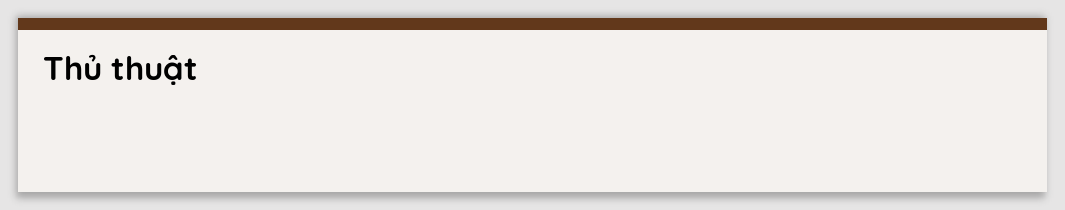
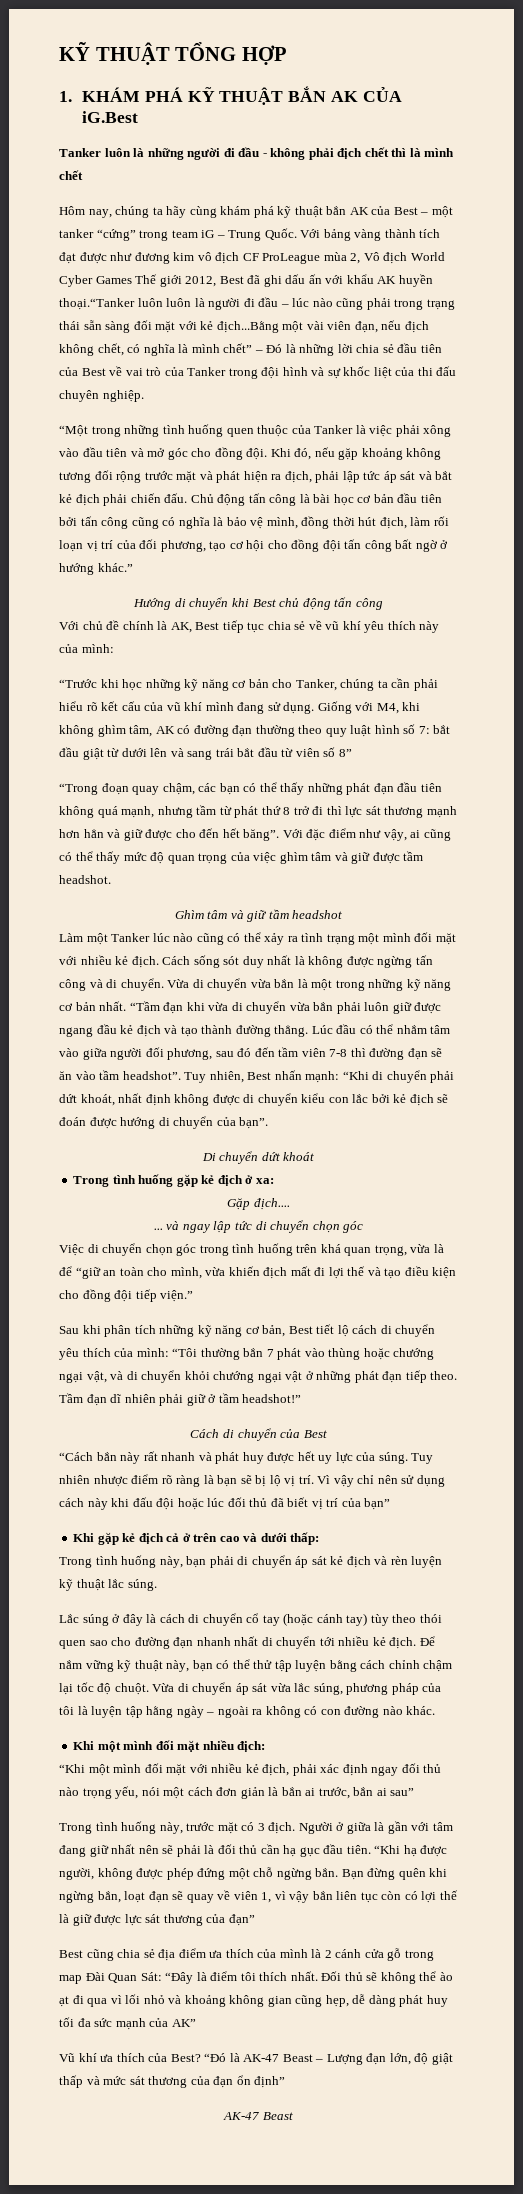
[43,54,198,85] Thủ thuật -> [59,42,287,65] [59,86,402,105] [82,111,139,123] [59,147,455,160] [59,170,83,180] [59,206,453,218] [59,228,441,241] [59,252,445,264] [59,274,433,287] [59,297,455,310] [59,320,429,333] [59,343,442,356] [59,366,457,379] [59,390,144,402] [59,424,452,437] [59,447,442,460] [59,470,453,483] [59,493,442,506] [59,516,449,529] [59,539,449,552] [59,563,133,575] [133,597,383,610] [59,620,440,633] [59,644,114,653] [59,678,438,691] [59,701,421,714] [59,724,451,737] [59,747,352,760] [59,782,442,795] [59,805,457,818] [59,828,451,841] [59,851,424,864] [59,875,111,884] [174,909,343,922] [59,932,456,945] [59,955,433,968] [59,978,452,991] [59,1001,442,1014] [59,1024,451,1037] [59,1047,443,1060] [59,1070,455,1083] [59,1093,449,1106] [59,1116,269,1129] [201,1151,315,1164] [73,1174,274,1187] [227,1198,290,1210] [153,1220,364,1233] [59,1243,444,1256] [59,1266,457,1279] [59,1289,194,1302] [59,1324,436,1337] [59,1348,435,1360] [59,1370,458,1383] [59,1393,302,1406] [190,1428,327,1441] [59,1451,434,1464] [59,1474,445,1487] [59,1497,391,1510] [73,1532,320,1545] [59,1555,443,1568] [59,1579,157,1591] [59,1613,442,1626] [59,1636,435,1649] [59,1659,453,1672] [59,1682,442,1695] [59,1706,436,1718] [73,1740,266,1752] [59,1763,442,1776] [59,1786,415,1799] [59,1821,453,1834] [59,1844,448,1857] [59,1867,448,1880] [59,1890,458,1903] [59,1914,255,1926] [59,1948,434,1961] [59,1971,453,1984] [59,1994,448,2007] [59,2017,196,2030] [59,2053,453,2065] [59,2075,286,2088] [223,2112,293,2120] KỸ THUẬT TỔNG HỢP // 1. KHÁM PHÁ KỸ THUẬT BẮN AK CỦA iG.Best // Tanker luôn là những người đi đầu - không phải địch chết thì là mình chết // Hôm nay, chúng ta hãy cùng khám phá kỹ thuật bắn AK của Best – một tanker “cứng” trong team iG – Trung Quốc. Với bảng vàng thành tích đạt được như đương kim vô địch CF ProLeague mùa 2, Vô địch World Cyber Games Thế giới 2012, Best đã ghi dấu ấn với khẩu AK huyền thoại.“Tanker luôn luôn là người đi đầu – lúc nào cũng phải trong trạng thái sẵn sàng đối mặt với kẻ địch...Bằng một vài viên đạn, nếu địch không chết, có nghĩa là mình chết” – Đó là những lời chia sẻ đầu tiên của Best về vai trò của Tanker trong đội hình và sự khốc liệt của thi đấu chuyên nghiệp. // “Một trong những tình huống quen thuộc của Tanker là việc phải xông vào đầu tiên và mở góc cho đồng đội. Khi đó, nếu gặp khoảng không tương đối rộng trước mặt và phát hiện ra địch, phải lập tức áp sát và bắt kẻ địch phải chiến đấu. Chủ động tấn công là bài học cơ bản đầu tiên bởi tấn công cũng có nghĩa là bảo vệ mình, đồng thời hút địch, làm rối loạn vị trí của đối phương, tạo cơ hội cho đồng đội tấn công bất ngờ ở hướng khác.” // Hướng di chuyển khi Best chủ động tấn công // Với chủ đề chính là AK, Best tiếp tục chia sẻ về vũ khí yêu thích này của mình: // “Trước khi học những kỹ năng cơ bản cho Tanker, chúng ta cần phải hiểu rõ kết cấu của vũ khí mình đang sử dụng. Giống với M4, khi không ghìm tâm, AK có đường đạn thường theo quy luật hình số 7: bắt đầu giật từ dưới lên và sang trái bắt đầu từ viên số 8” // “Trong đoạn quay chậm, các bạn có thể thấy những phát đạn đầu tiên không quá mạnh, nhưng tầm từ phát thứ 8 trở đi thì lực sát thương mạnh hơn hẳn và giữ được cho đến hết băng”. Với đặc điểm như vậy, ai cũng có thể thấy mức độ quan trọng của việc ghìm tâm và giữ được tầm headshot. // Ghìm tâm và giữ tầm headshot // Làm một Tanker lúc nào cũng có thể xảy ra tình trạng một mình đối mặt với nhiều kẻ địch. Cách sống sót duy nhất là không được ngừng tấn công và di chuyển. Vừa di chuyển vừa bắn là một trong những kỹ năng cơ bản nhất. “Tầm đạn khi vừa di chuyển vừa bắn phải luôn giữ được ngang đầu kẻ địch và tạo thành đường thẳng. Lúc đầu có thể nhắm tâm vào giữa người đối phương, sau đó đến tầm viên 7-8 thì đường đạn sẽ ăn vào tầm headshot”. Tuy nhiên, Best nhấn mạnh: “Khi di chuyển phải dứt khoát, nhất định không được di chuyển kiểu con lắc bởi kẻ địch sẽ đoán được hướng di chuyển của bạn”. // Di chuyển dứt khoát // Trong tình huống gặp kẻ địch ở xa: // Gặp địch.... // ... và ngay lập tức di chuyển chọn góc // Việc di chuyển chọn góc trong tình huống trên khá quan trọng, vừa là để “giữ an toàn cho mình, vừa khiến địch mất đi lợi thế và tạo điều kiện cho đồng đội tiếp viện.” // Sau khi phân tích những kỹ năng cơ bản, Best tiết lộ cách di chuyển yêu thích của mình: “Tôi thường bắn 7 phát vào thùng hoặc chướng ngại vật, và di chuyển khỏi chướng ngại vật ở những phát đạn tiếp theo. Tầm đạn dĩ nhiên phải giữ ở tầm headshot!” // Cách di chuyển của Best // “Cách bắn này rất nhanh và phát huy được hết uy lực của súng. Tuy nhiên nhược điểm rõ ràng là bạn sẽ bị lộ vị trí. Vì vậy chỉ nên sử dụng cách này khi đấu đội hoặc lúc đối thủ đã biết vị trí của bạn” // Khi gặp kẻ địch cả ở trên cao và dưới thấp: // Trong tình huống này, bạn phải di chuyển áp sát kẻ địch và rèn luyện kỹ thuật lắc súng. // Lắc súng ở đây là cách di chuyển cổ tay (hoặc cánh tay) tùy theo thói quen sao cho đường đạn nhanh nhất di chuyển tới nhiều kẻ địch. Để nắm vững kỹ thuật này, bạn có thể thử tập luyện bằng cách chỉnh chậm lại tốc độ chuột. Vừa di chuyển áp sát vừa lắc súng, phương pháp của tôi là luyện tập hằng ngày – ngoài ra không có con đường nào khác. // Khi một mình đối mặt nhiều địch: // “Khi một mình đối mặt với nhiều kẻ địch, phải xác định ngay đối thủ nào trọng yếu, nói một cách đơn giản là bắn ai trước, bắn ai sau” // Trong tình huống này, trước mặt có 3 địch. Người ở giữa là gần với tâm đang giữ nhất nên sẽ phải là đối thủ cần hạ gục đầu tiên. “Khi hạ được người, không được phép đứng một chỗ ngừng bắn. Bạn đừng quên khi ngừng bắn, loạt đạn sẽ quay về viên 1, vì vậy bắn liên tục còn có lợi thế là giữ được lực sát thương của đạn” // Best cũng chia sẻ địa điểm ưa thích của mình là 2 cánh cửa gỗ trong map Đài Quan Sát: “Đây là điểm tôi thích nhất. Đối thủ sẽ không thể ào ạt đi qua vì lối nhỏ và khoảng không gian cũng hẹp, dễ dàng phát huy tối đa sức mạnh của AK” // Vũ khí ưa thích của Best? “Đó là AK-47 Beast – Lượng đạn lớn, độ giật thấp và mức sát thương của đạn ổn định” // AK-47 Beast

